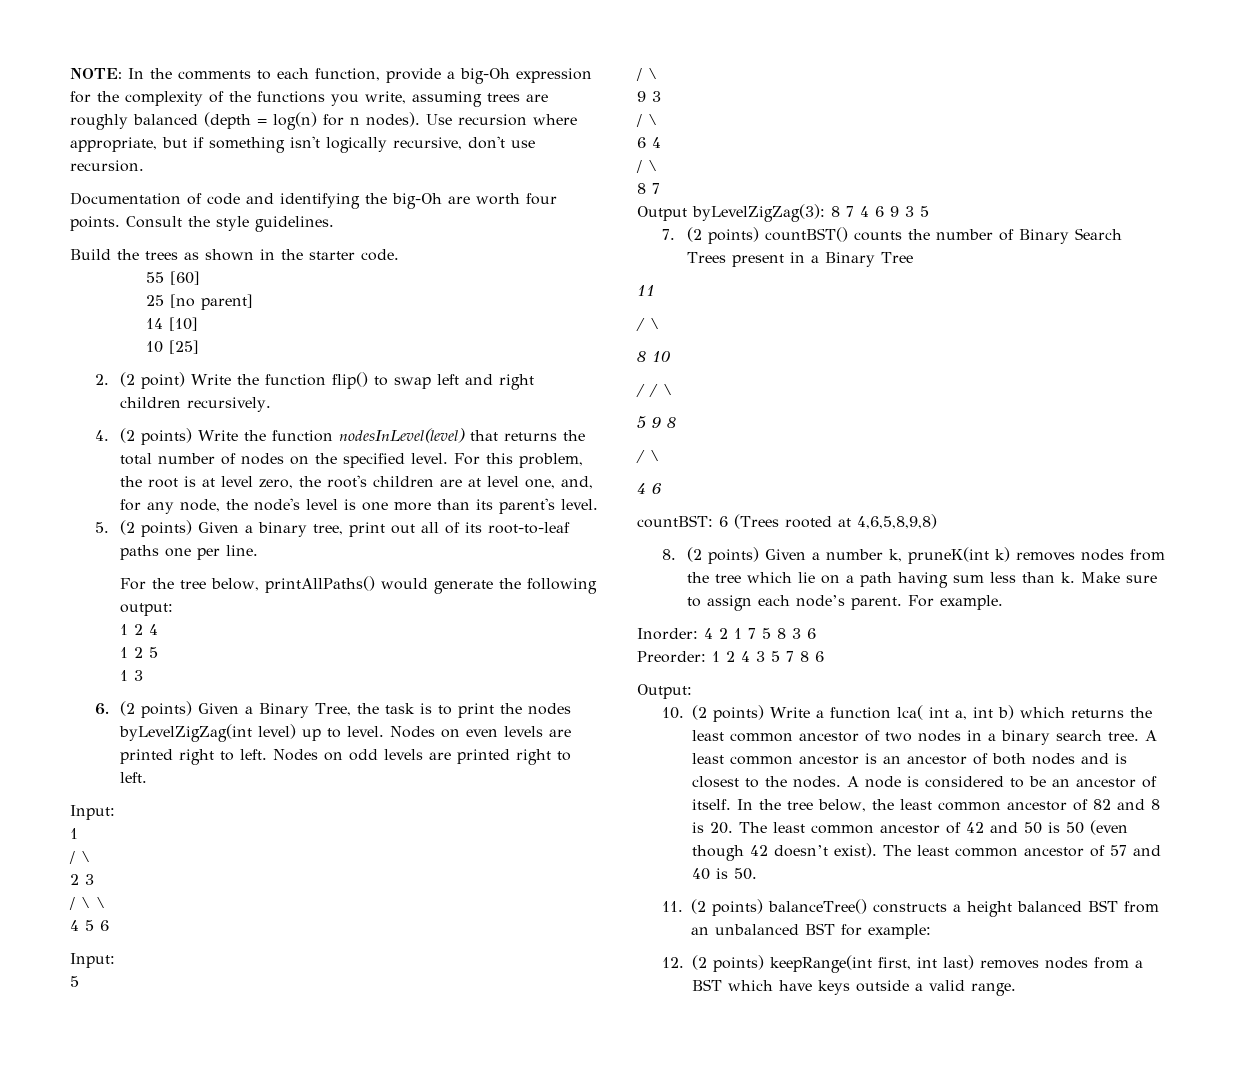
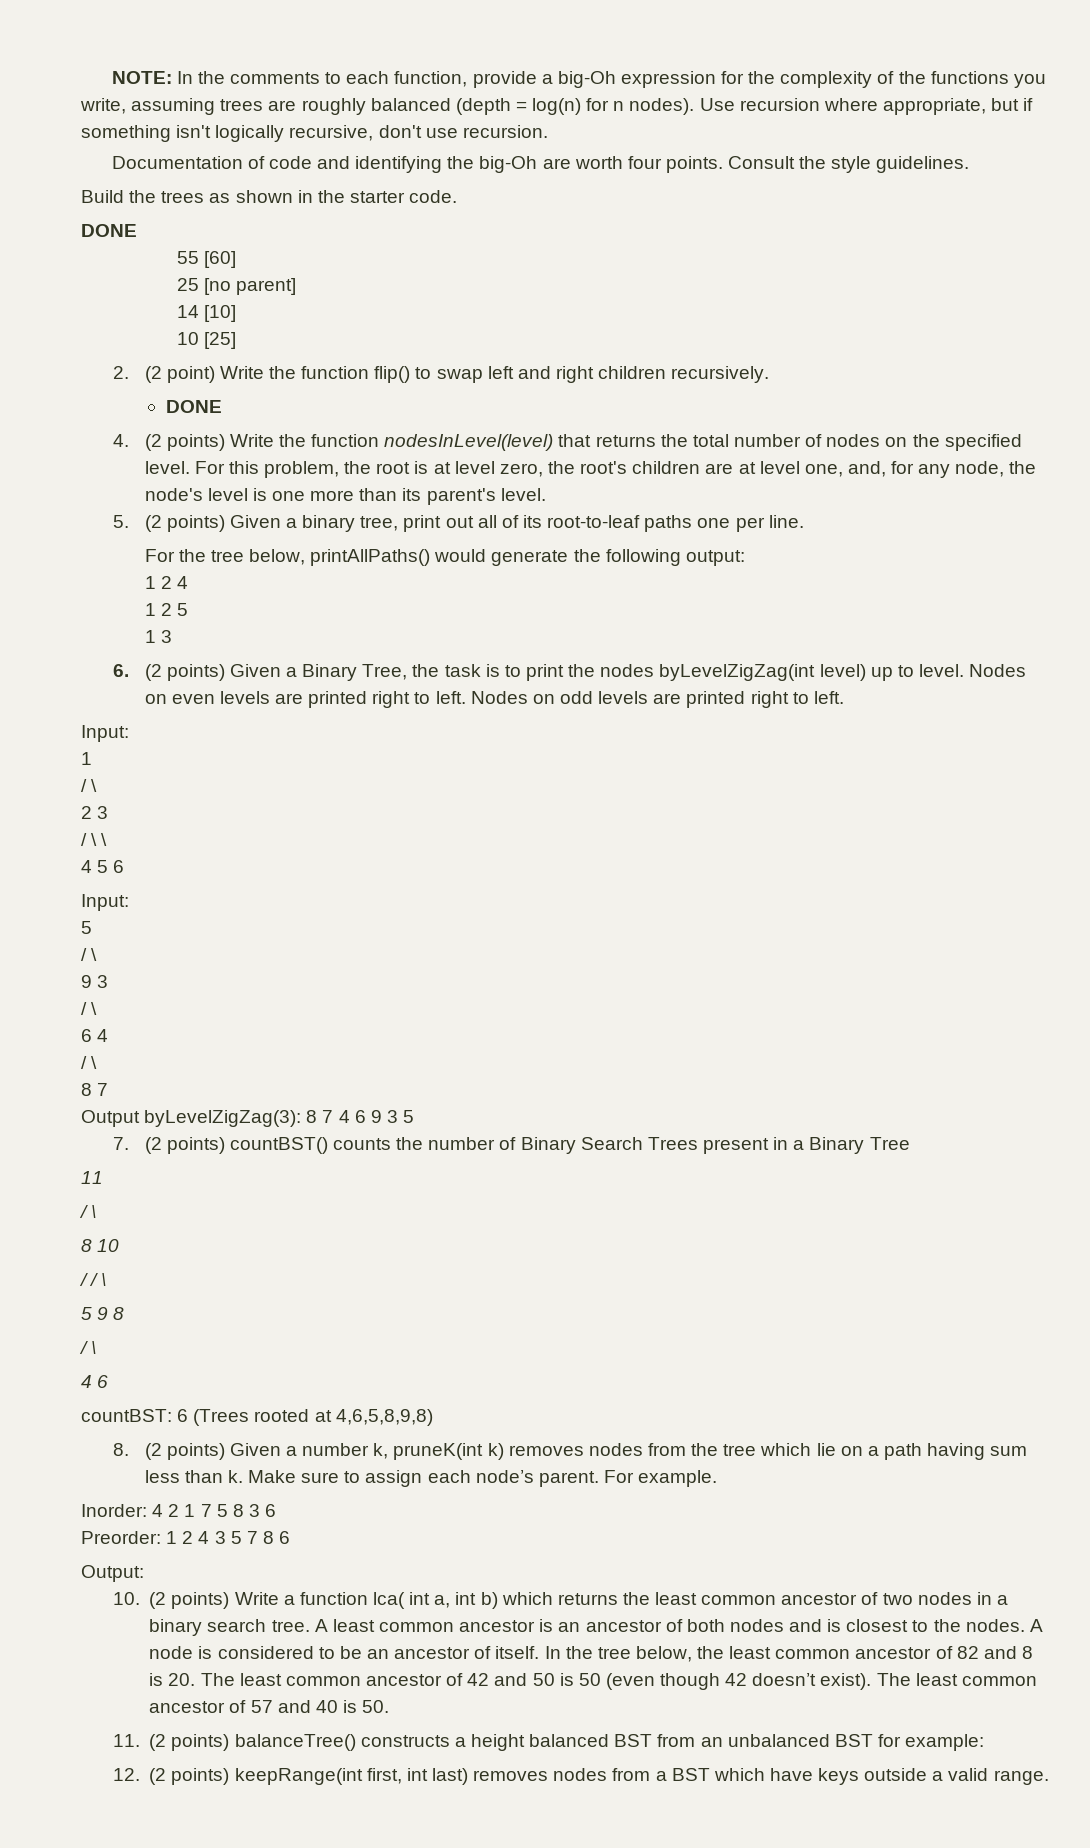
(399, 255) none -> [81,224,137,237] // DONE
(272, 404) none -> [165,400,222,413] // DONE

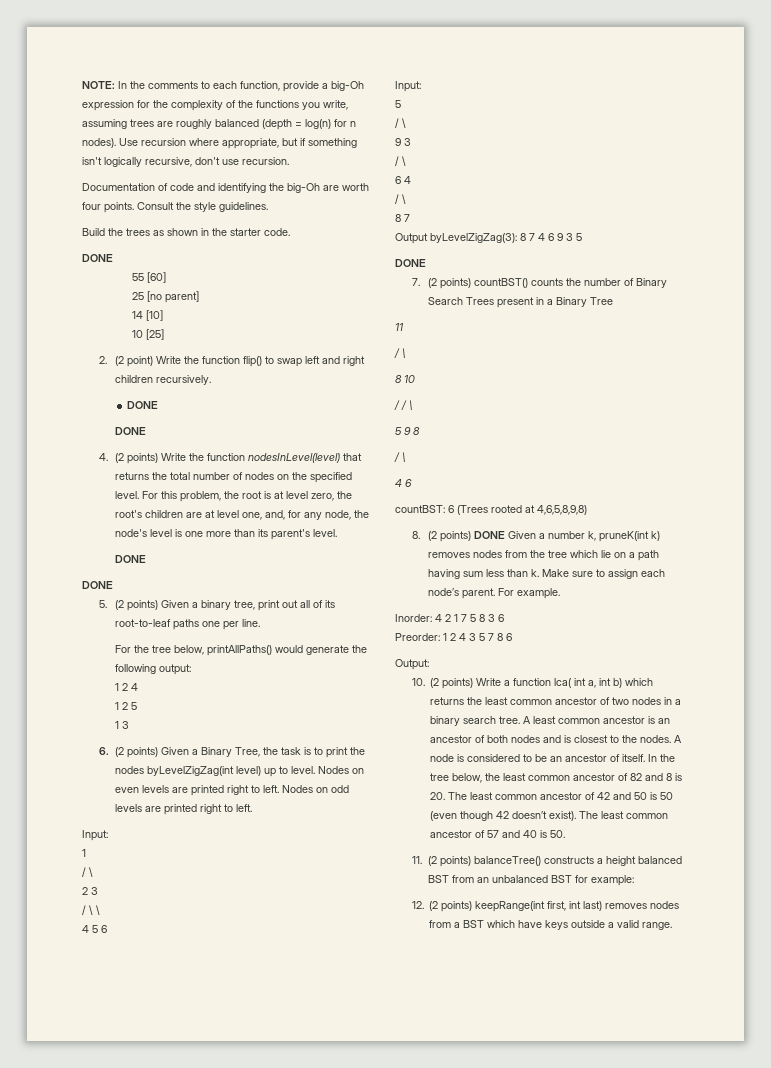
(222, 406) none -> [115,427,147,435] // DONE
(546, 494) none -> [115,555,147,563] [82,581,113,589] // DONE // DONE
(415, 1116) none -> [395,259,426,267] // DONE
(225, 1451) none -> [474,531,506,539] DONE

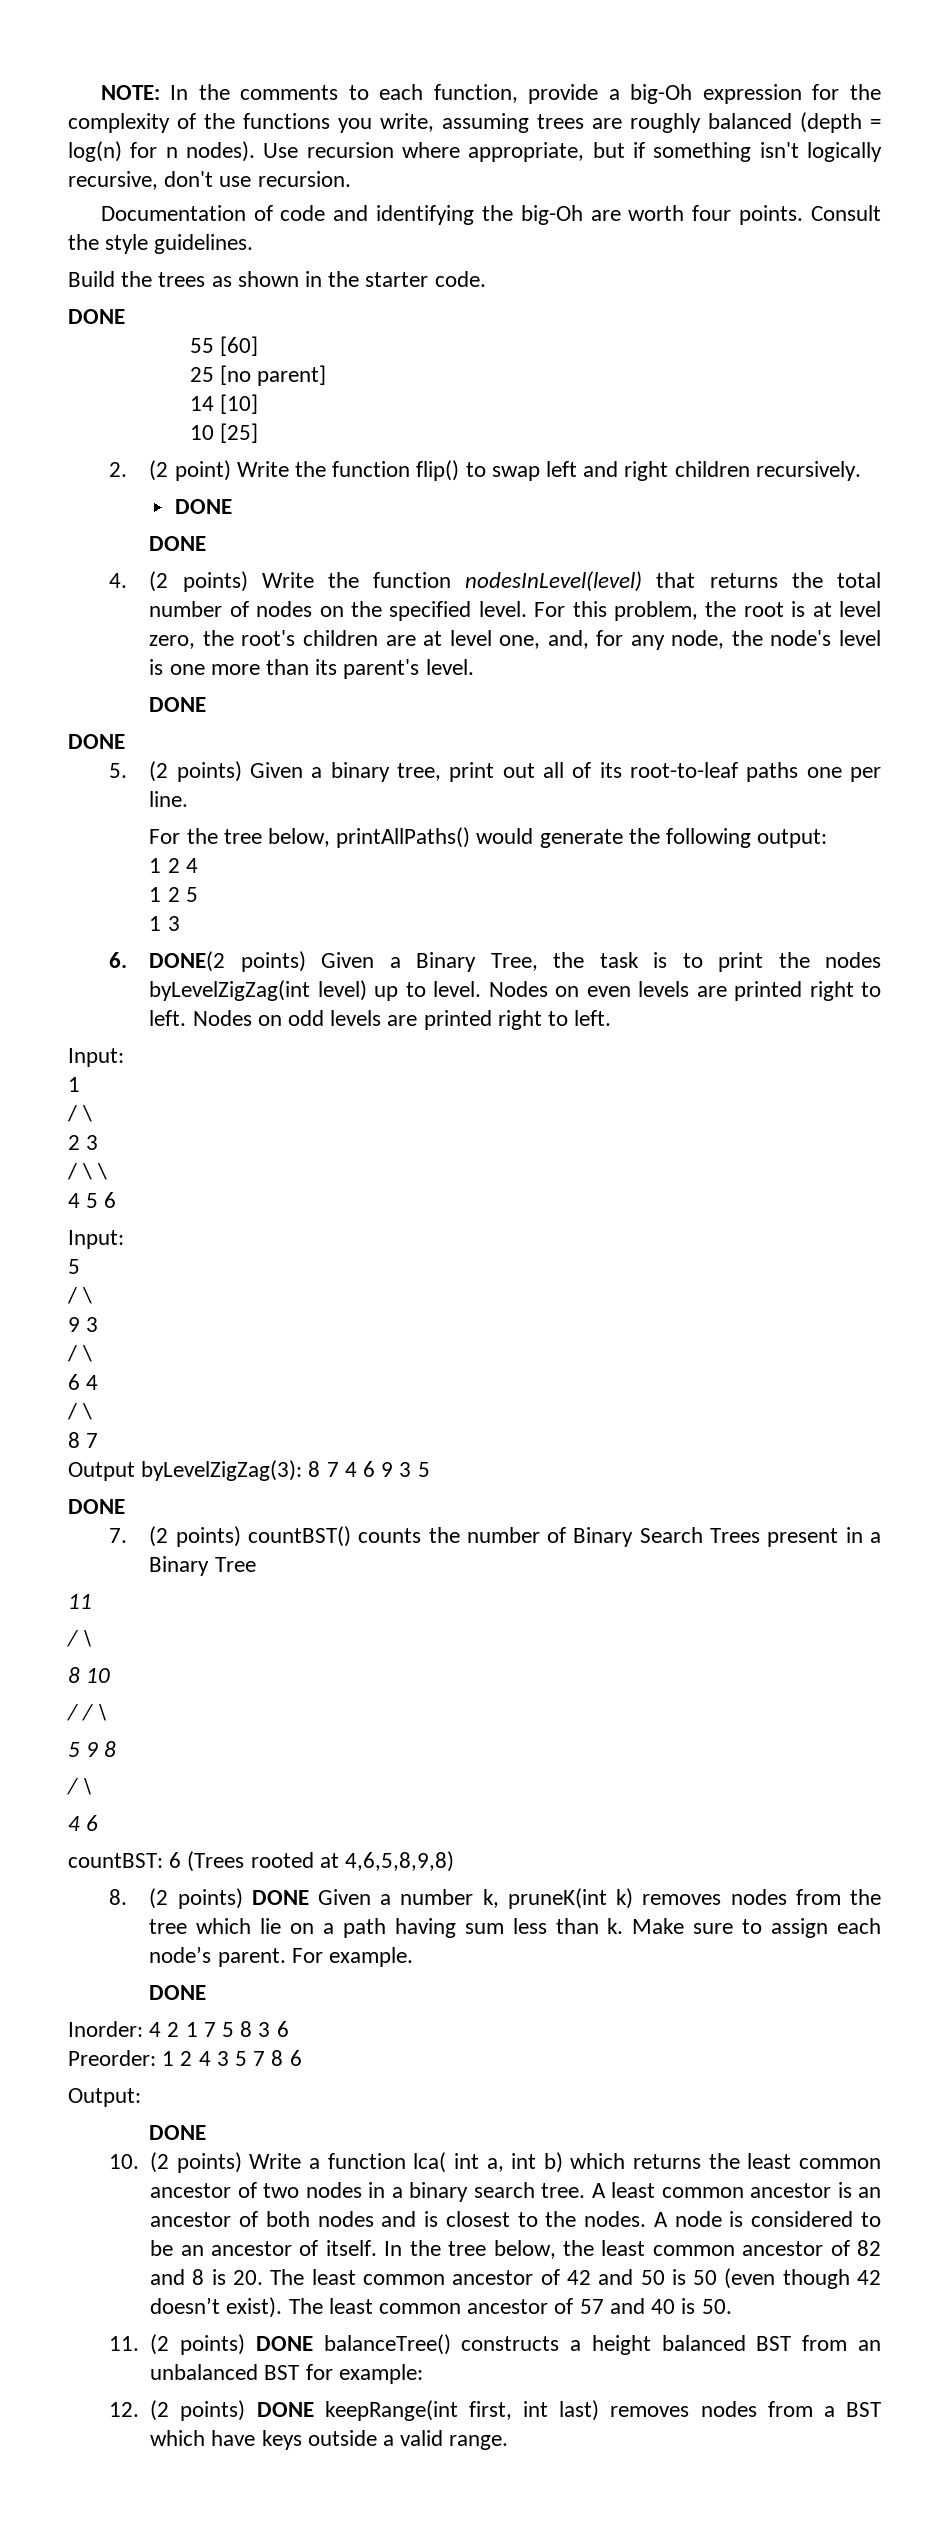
[115,747,125,757] (2 -> [149,951,226,972] DONE(2
(561, 593) none -> [149,1985,207,2000] // DONE
(429, 664) none -> [149,2125,207,2140] // DONE
(472, 861) none -> [255,2336,313,2351] DONE
(473, 906) none -> [256,2402,314,2417] DONE

